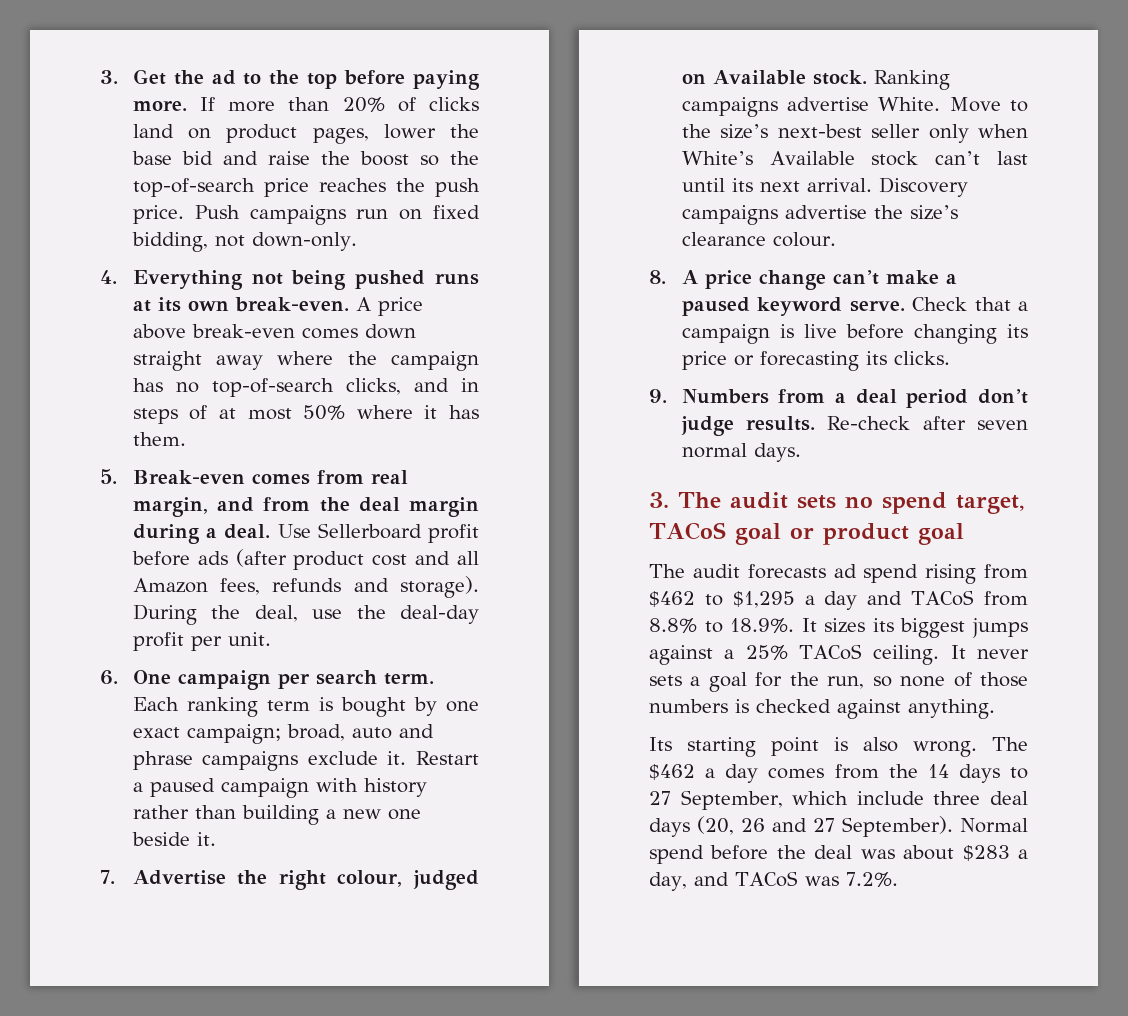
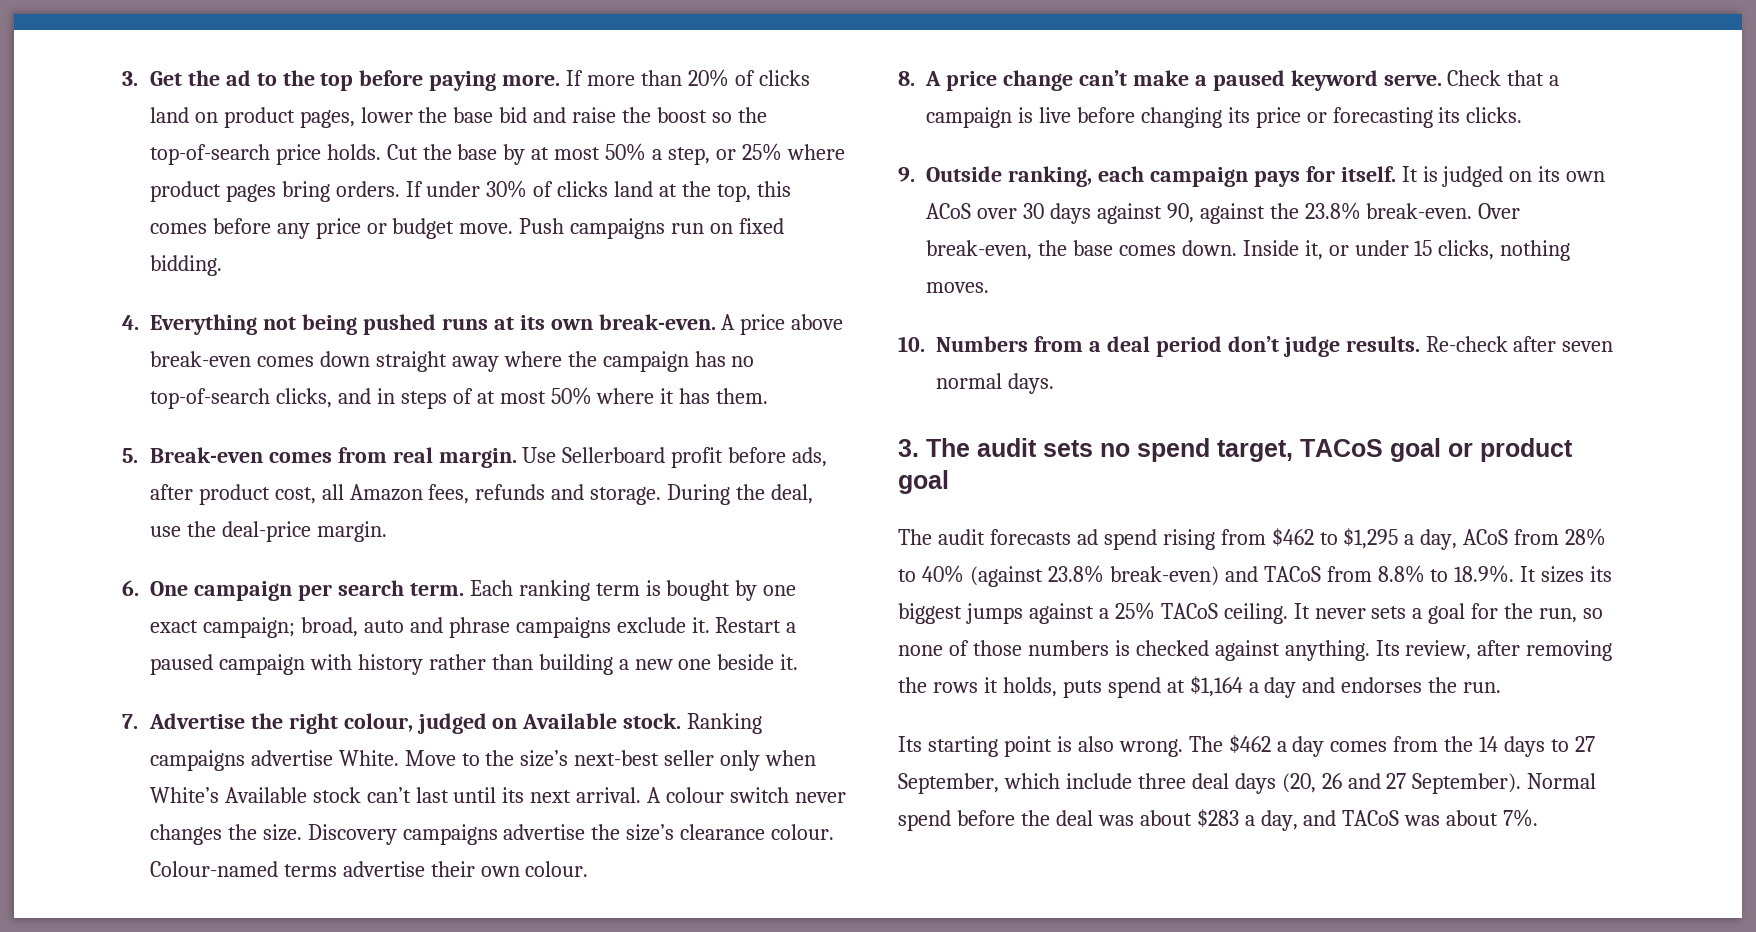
[318,178,481,197] [132,205,184,224] reaches the push price. -> [326,143,845,165] [149,180,791,202] [149,218,514,239] holds. Cut the base by at most 50% a step, or 25% where product pages bring orders. If under 30% of clicks land at the top, this comes before any price or budget move.
[131,232,357,252] bidding, not down-only. -> [149,255,222,276] bidding.
[132,497,479,517] [132,523,479,544] [131,549,451,570] margin, and from the deal margin during a deal. Use Sellerboard profit before ads (after product cost and -> [438,447,828,468] [149,484,316,505] margin. Use Sellerboard profit before ads, after product cost,
[400,576,479,598] storage). -> [590,487,662,505] storage.
[399,605,479,624] [132,632,271,651] deal-day profit per unit. -> [221,521,387,542] deal-price margin.
(872, 185) none -> [647,787,847,803] [149,824,302,845] A colour switch never changes the size.
(836, 239) none -> [149,861,589,877] Colour-named terms advertise their own colour.
(667, 396) none -> [926,166,1606,187] [926,202,1521,224] [926,240,1571,261] [926,282,989,293] [898,336,925,352] Outside ranking, each campaign pays for itself. It is judged on its own ACoS over 30 days against 90, against the 23.8% break-even. Over break-even, the base comes down. Inside it, or under 15 clicks, nothing moves. // 10.
[824,591,858,610] day -> [1420,528,1607,550] [898,565,1219,587] day, ACoS from 28% to 40% (against 23.8% break-even)
(995, 709) none -> [1375,640,1613,661] [898,676,1502,698] Its review, after removing the rows it holds, puts spend at $1,164 a day and endorses the run.
[845,872,898,887] 7.2%. -> [1446,809,1539,827] about 7%.

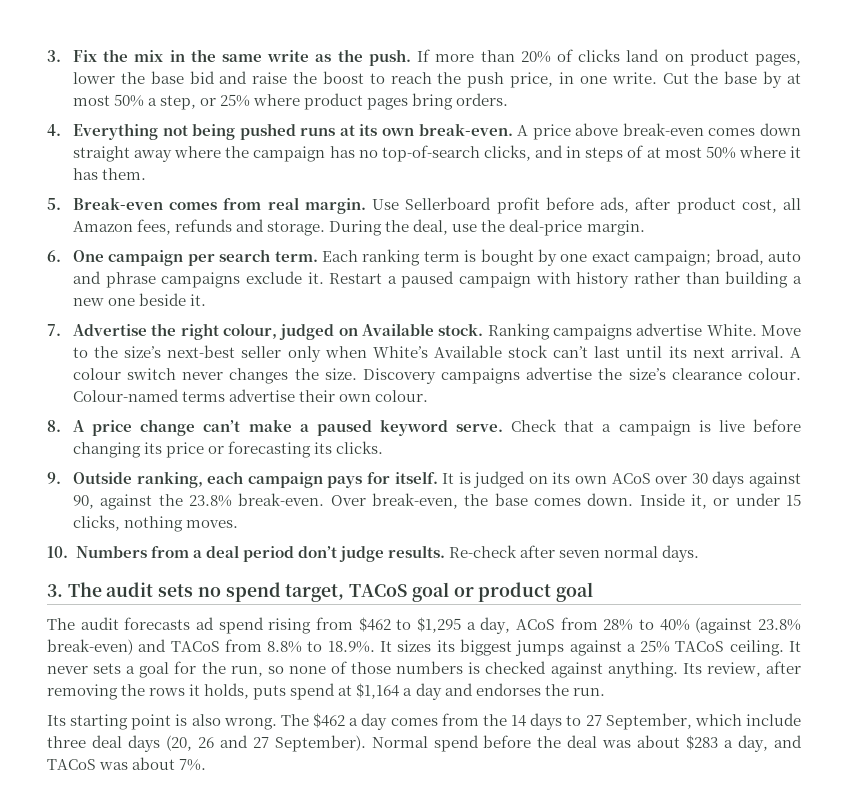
[122,70,561,91] 3. Get the ad to the top before paying more. -> [47,49,411,66] 3. Fix the mix in the same write as the push.
[712,107,767,123] [149,144,381,165] so the top-of-search price holds. -> [369,72,657,88] to reach the push price, in one write.
[405,180,791,202] [149,218,785,239] [149,255,222,276] If under 30% of clicks land at the top, this comes before any price or budget move. Push campaigns run on fixed bidding. -> (509, 99) none

